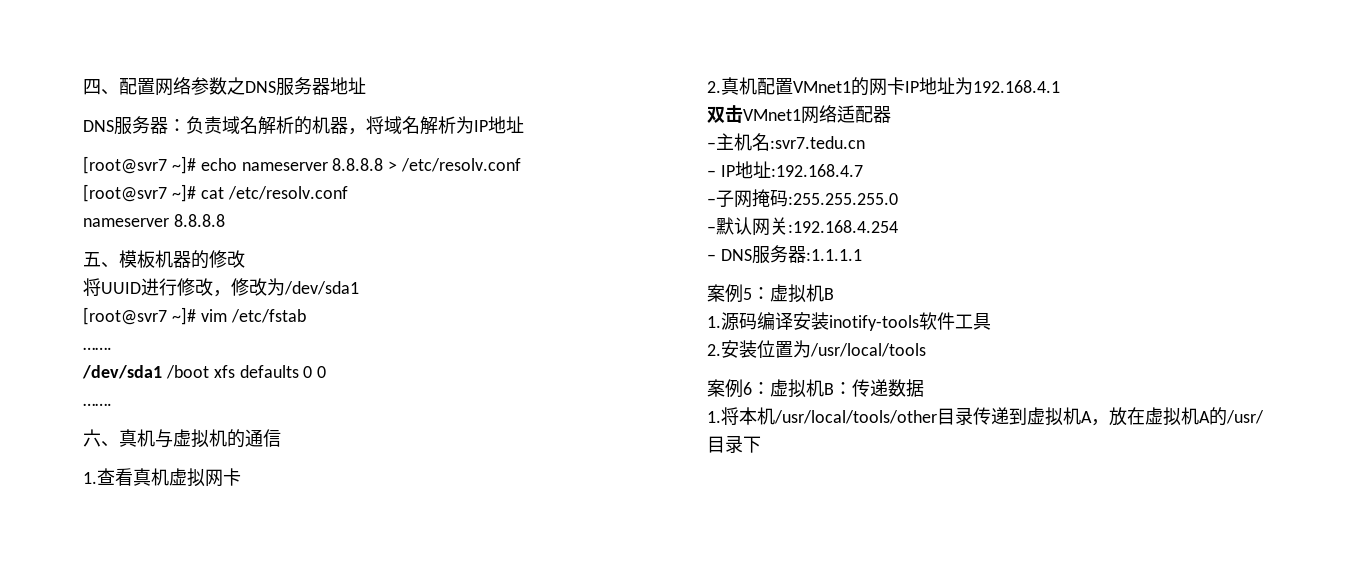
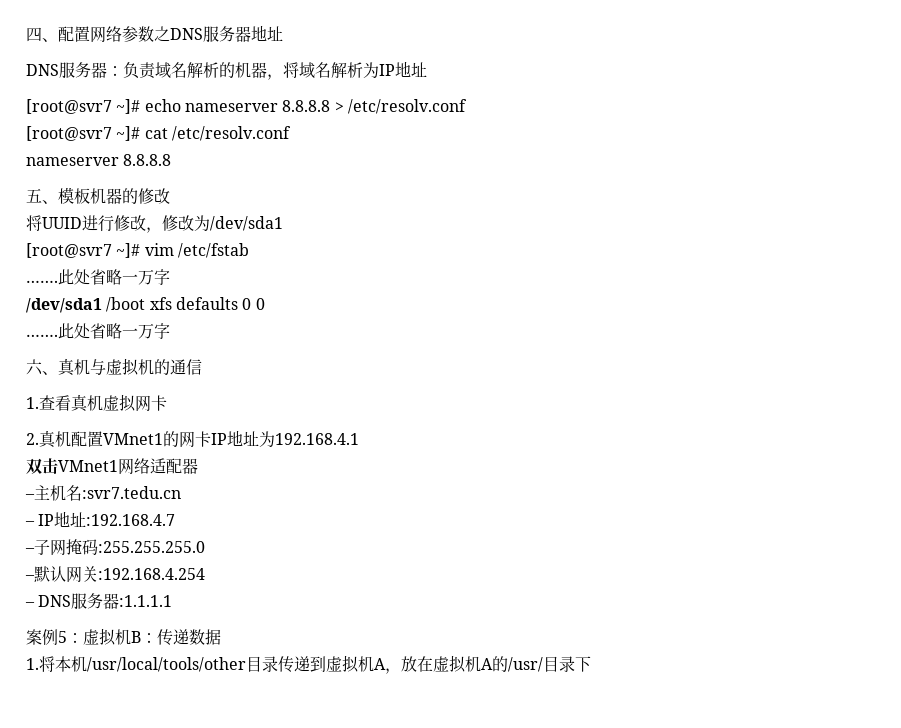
(112, 348) none -> [58,269,170,285] 此处省略一万字
(112, 404) none -> [58,323,170,339] 此处省略一万字
[707,312,991,331] [707,340,926,358] [707,379,834,398] // 1.源码编译安装inotify-tools软件工具 // 2.安装位置为/usr/local/tools // 案例6：虚拟机B -> (141, 637) none

